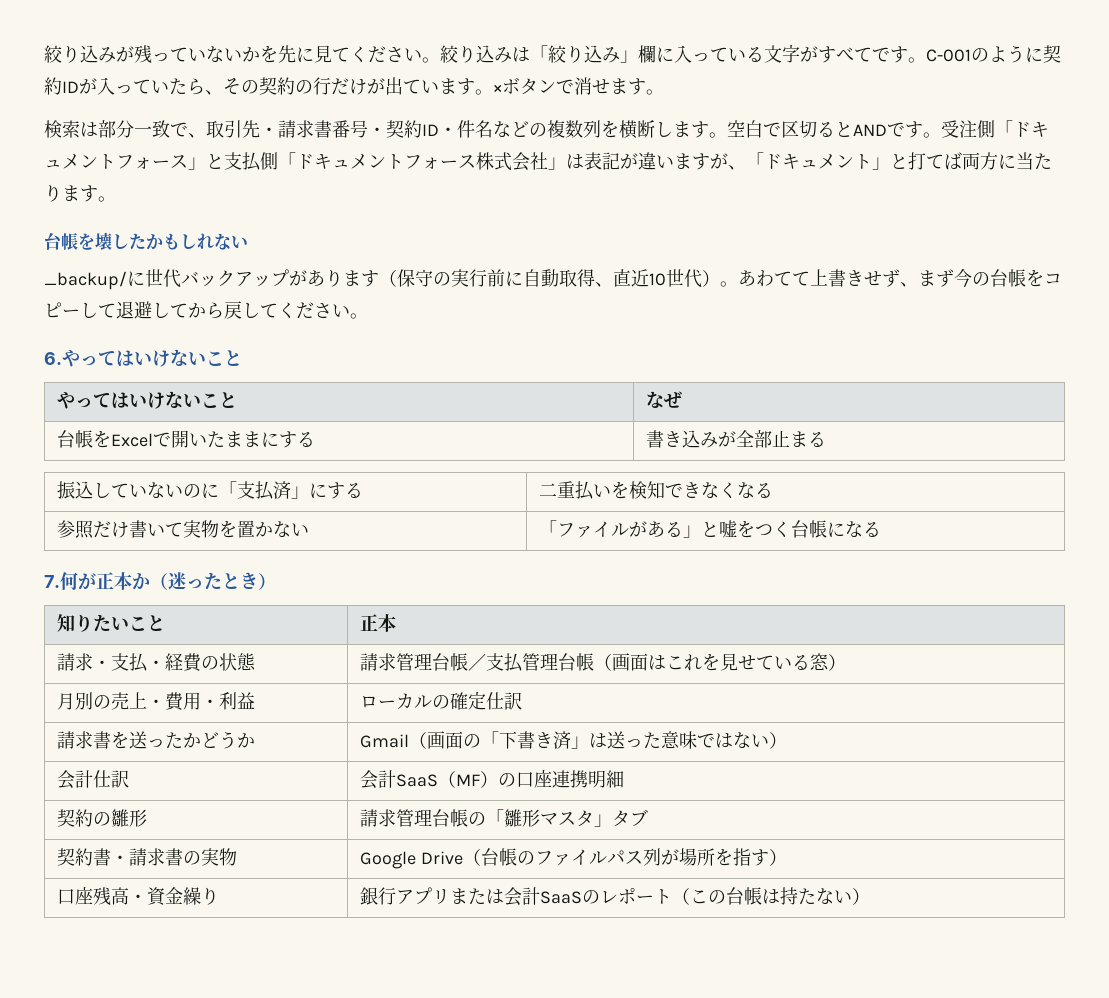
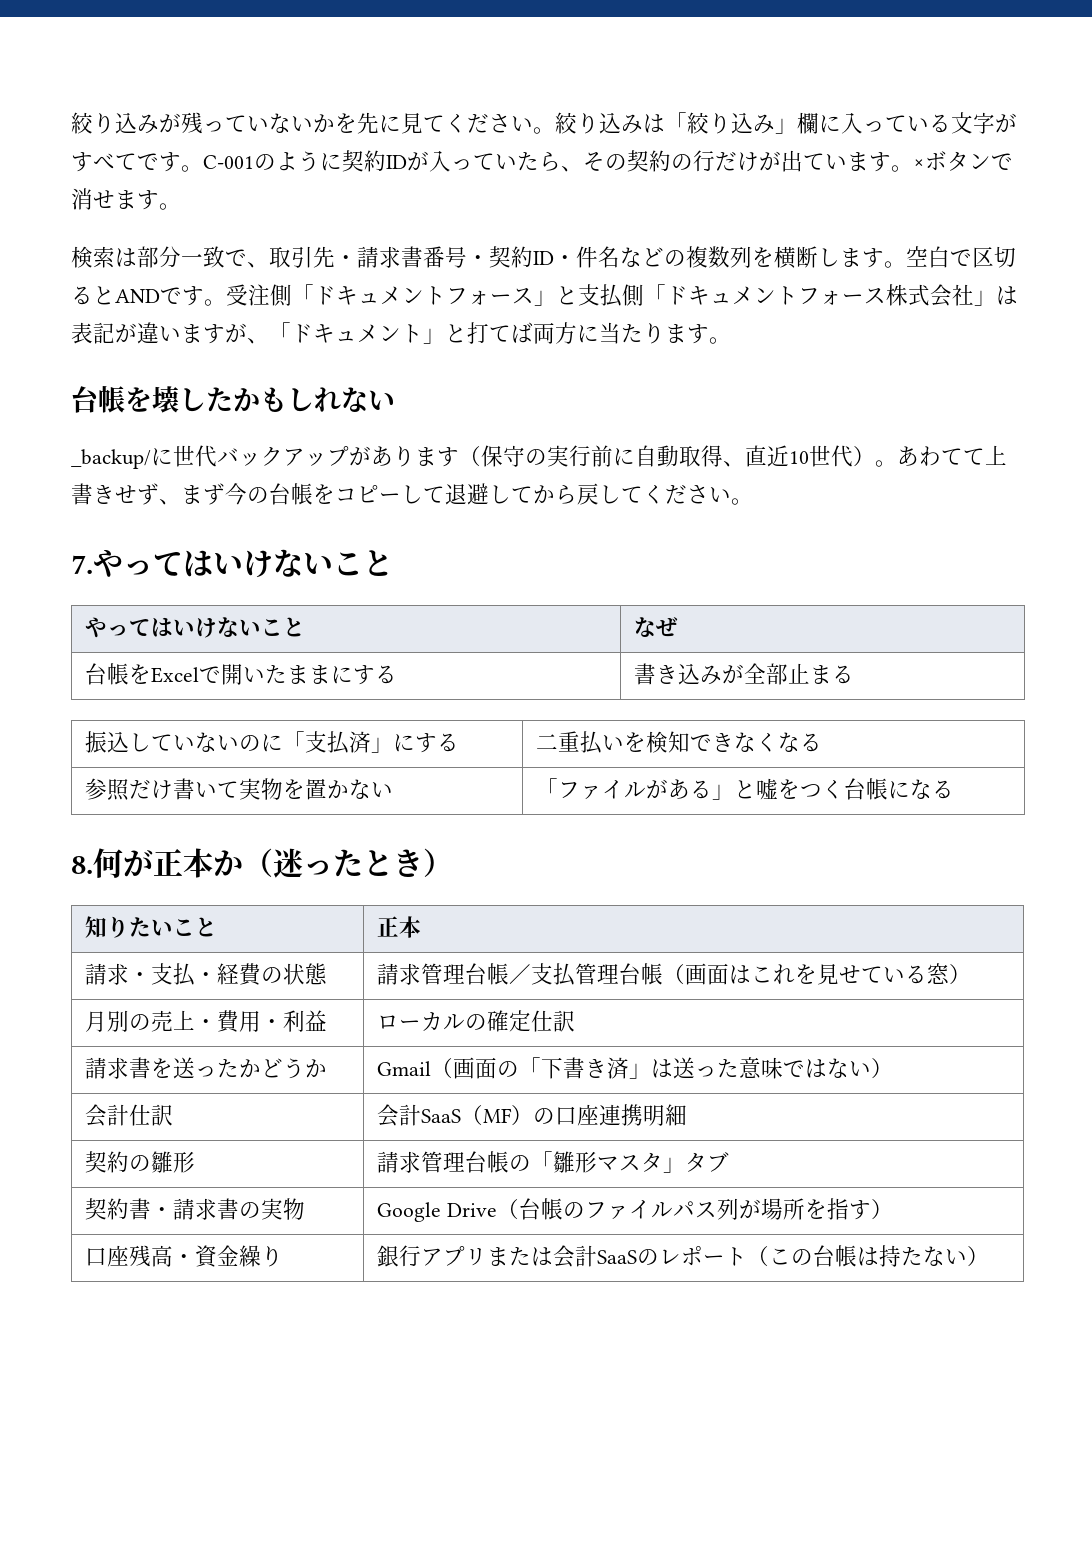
[44,352,62,365] 6. -> [71,555,93,574] 7.
[44,575,60,588] 7. -> [71,856,93,874] 8.

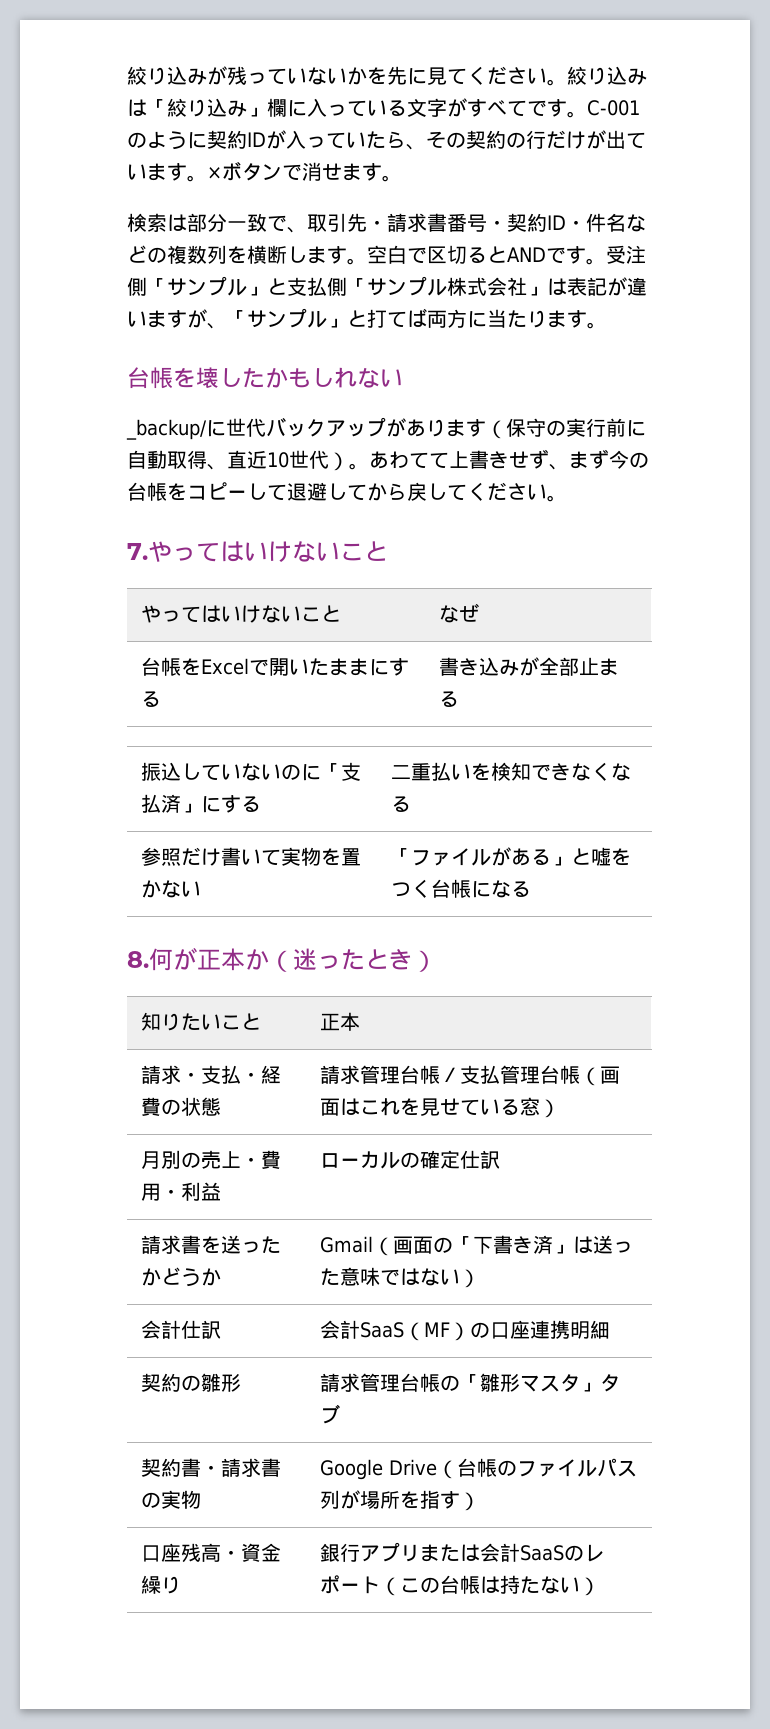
[314,284,886,307] ドキュメントフォース」と支払側「ドキュメントフォース -> [167,276,447,296] サンプル」と支払側「サンプル
[291,324,423,343] ドキュメント -> [247,308,327,328] サンプル

